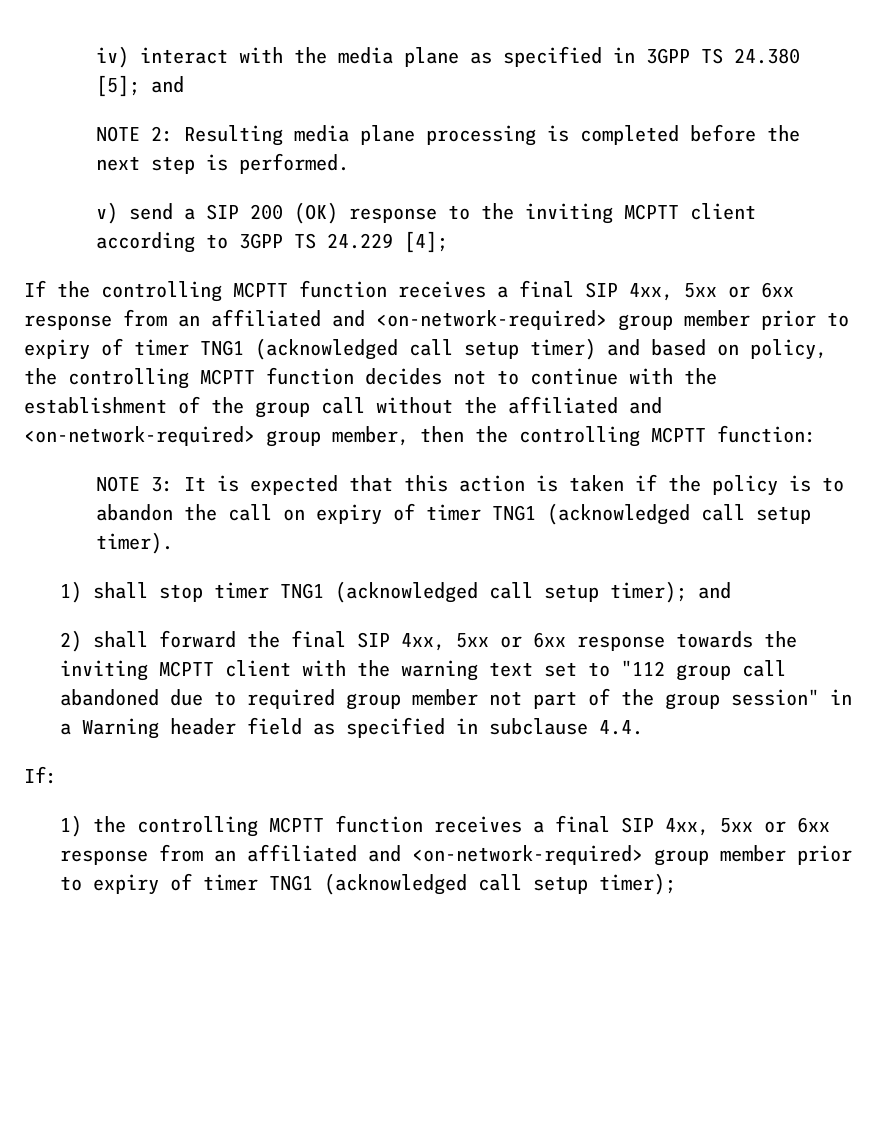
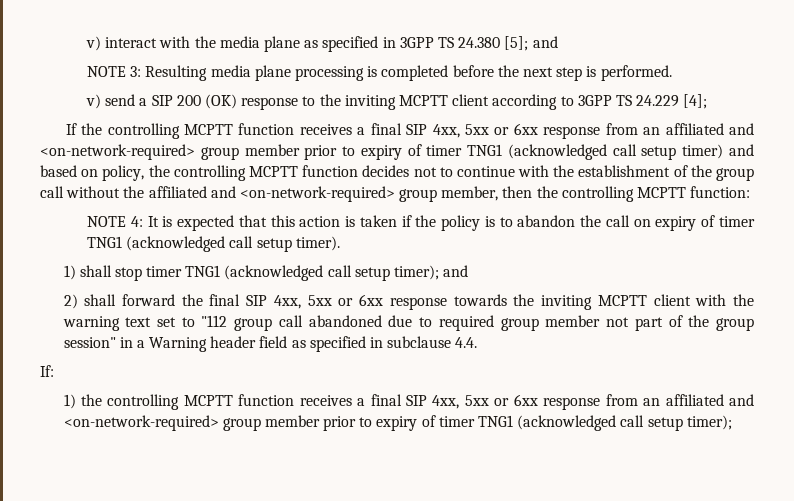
[96,46,130,68] iv) -> [86,36,102,51] v)
[151,126,174,142] 2: -> [130,66,142,77] 3:
[151,477,174,492] 3: -> [130,216,143,227] 4:

